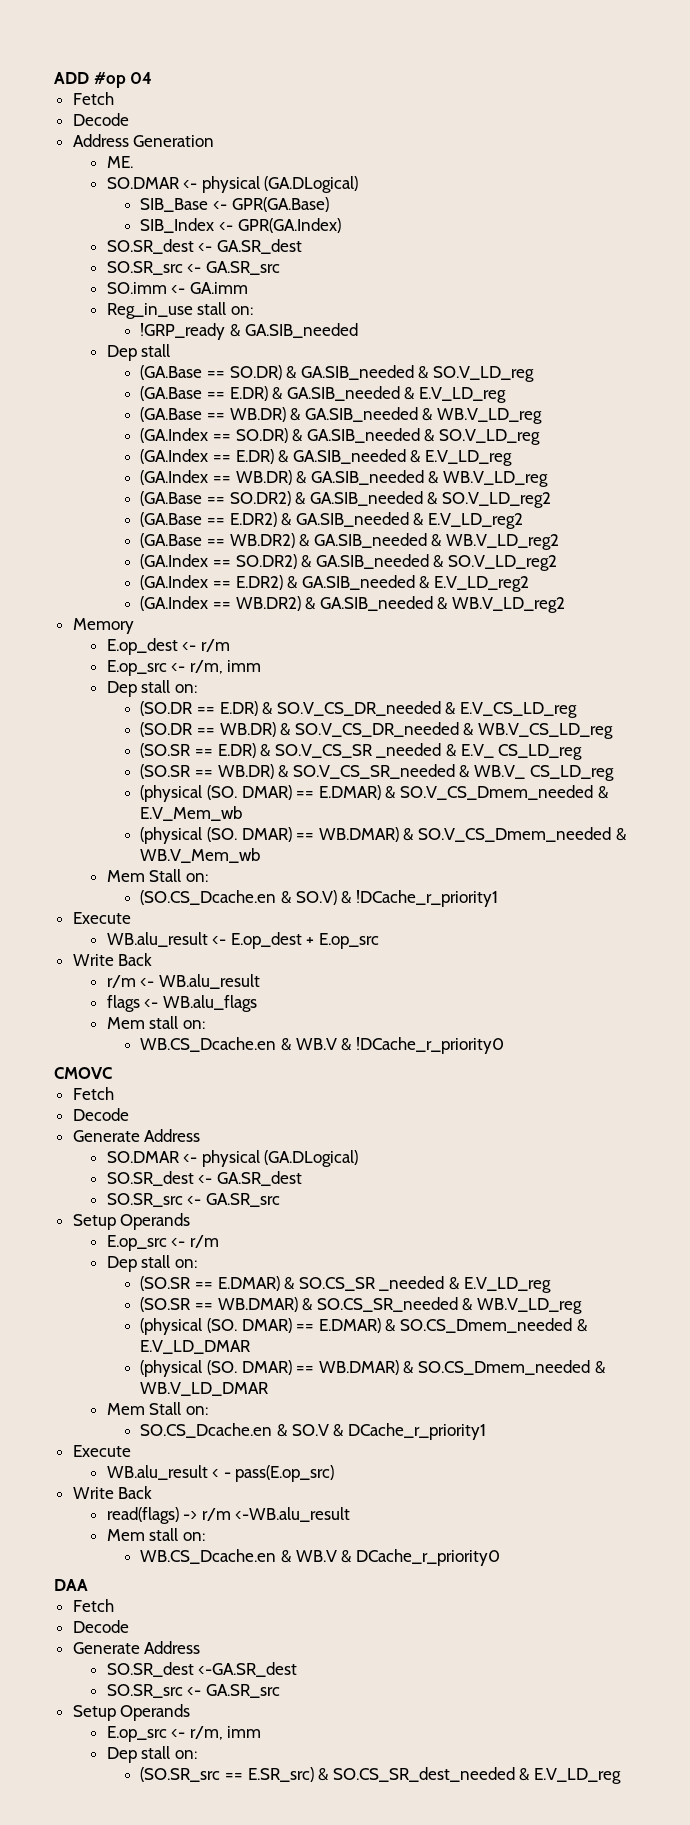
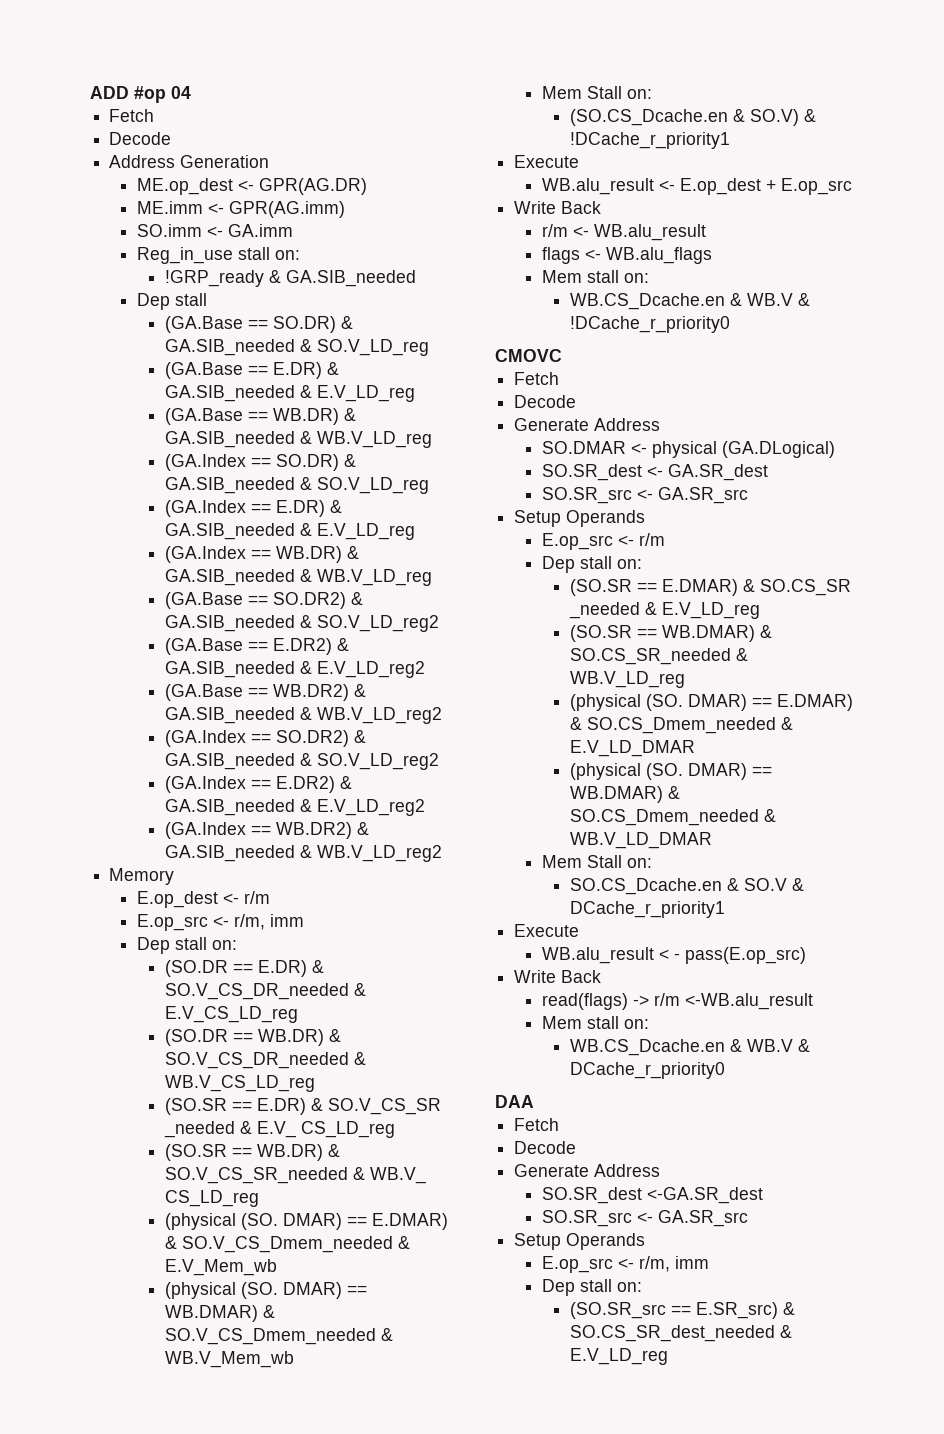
[106,156,133,168] [106,176,359,193] [140,197,329,212] [140,218,341,233] [106,239,302,254] [106,261,280,275] ME. // SO.DMAR <- physical (GA.DLogical) // SIB_Base <- GPR(GA.Base) // SIB_Index <- GPR(GA.Index) // SO.SR_dest <- GA.SR_dest // SO.SR_src <- GA.SR_src -> [137,178,368,195] [137,201,346,218] ME.op_dest <- GPR(AG.DR) // ME.imm <- GPR(AG.imm)

